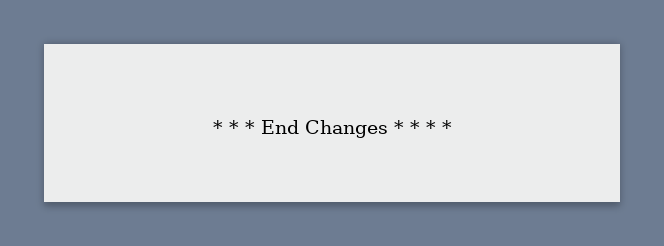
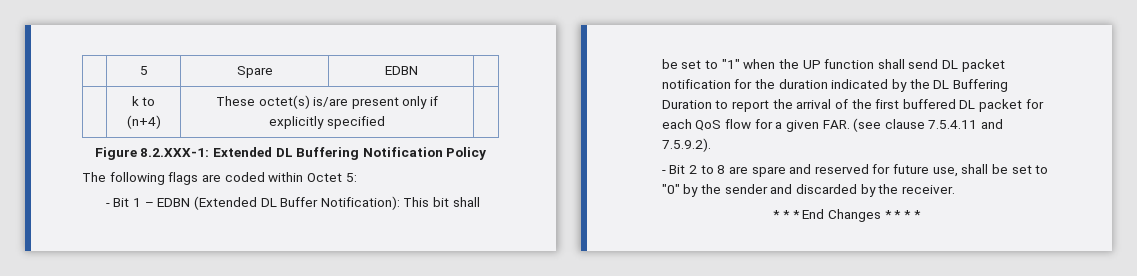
(212, 127) none -> [139,66,148,75] [236,66,273,78] [384,66,418,75] [131,96,156,106] [126,115,161,129] [215,95,439,109] [269,116,385,129] [94,147,487,160] [82,172,357,185] [105,196,480,210] [661,59,1005,72] [661,79,1008,92] [661,99,1044,112] [661,118,1004,132] [661,138,711,152] [661,164,1049,177] [661,184,955,197] | 5 | Spare | EDBN | // | k to (n+4) | These octet(s) is/are present only if explicitly specified | // Figure 8.2.XXX-1: Extended DL Buffering Notification Policy // The following flags are coded within Octet 5: // - Bit 1 – EDBN (Extended DL Buffer Notification): This bit shall be set to "1" when the UP function shall send DL packet notification for the duration indicated by the DL Buffering Duration to report the arrival of the first buffered DL packet for each QoS flow for a given FAR. (see clause 7.5.4.11 and 7.5.9.2). // - Bit 2 to 8 are spare and reserved for future use, shall be set to "0" by the sender and discarded by the receiver. //

